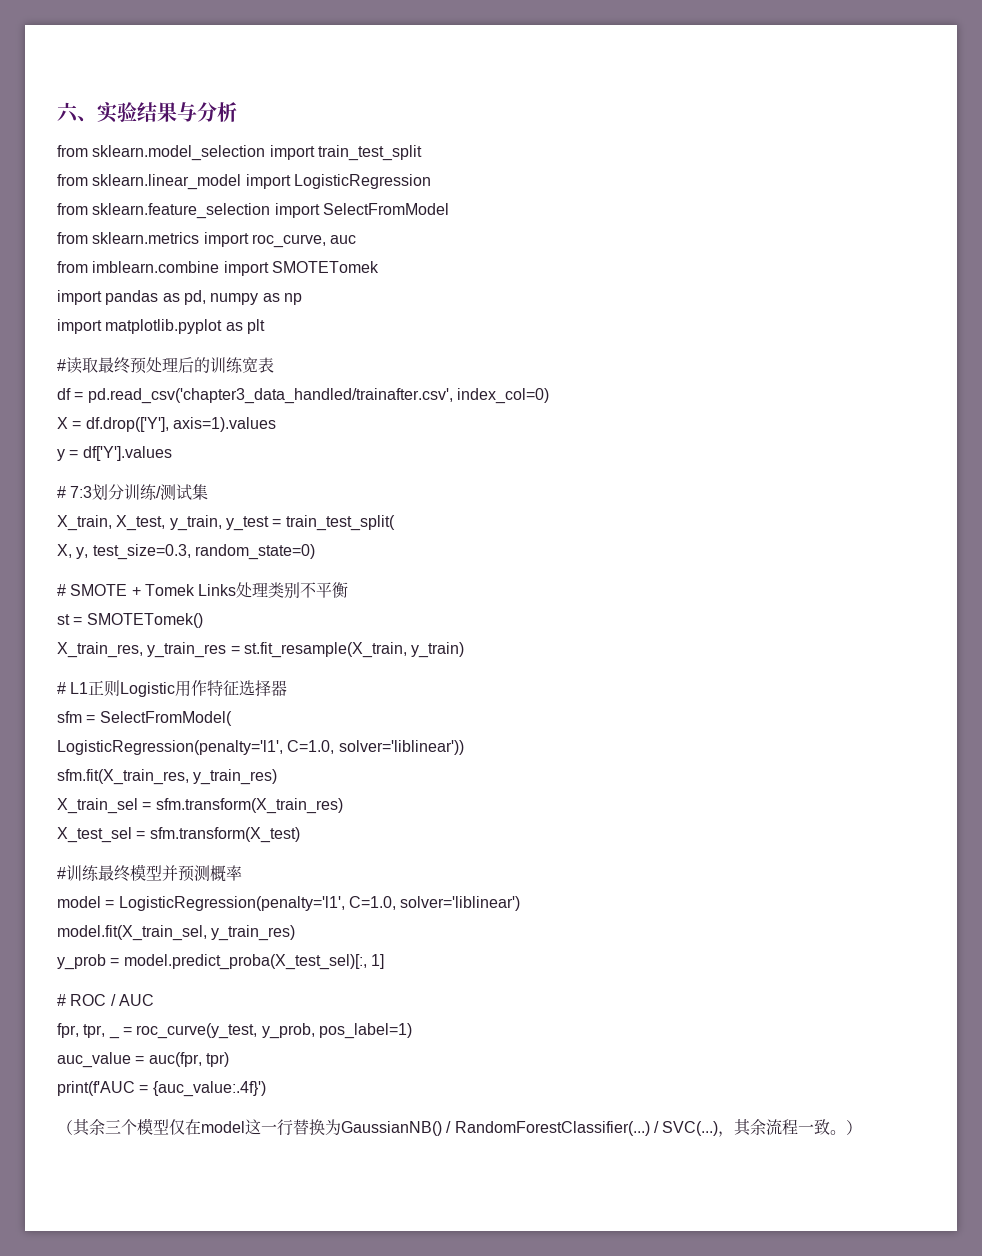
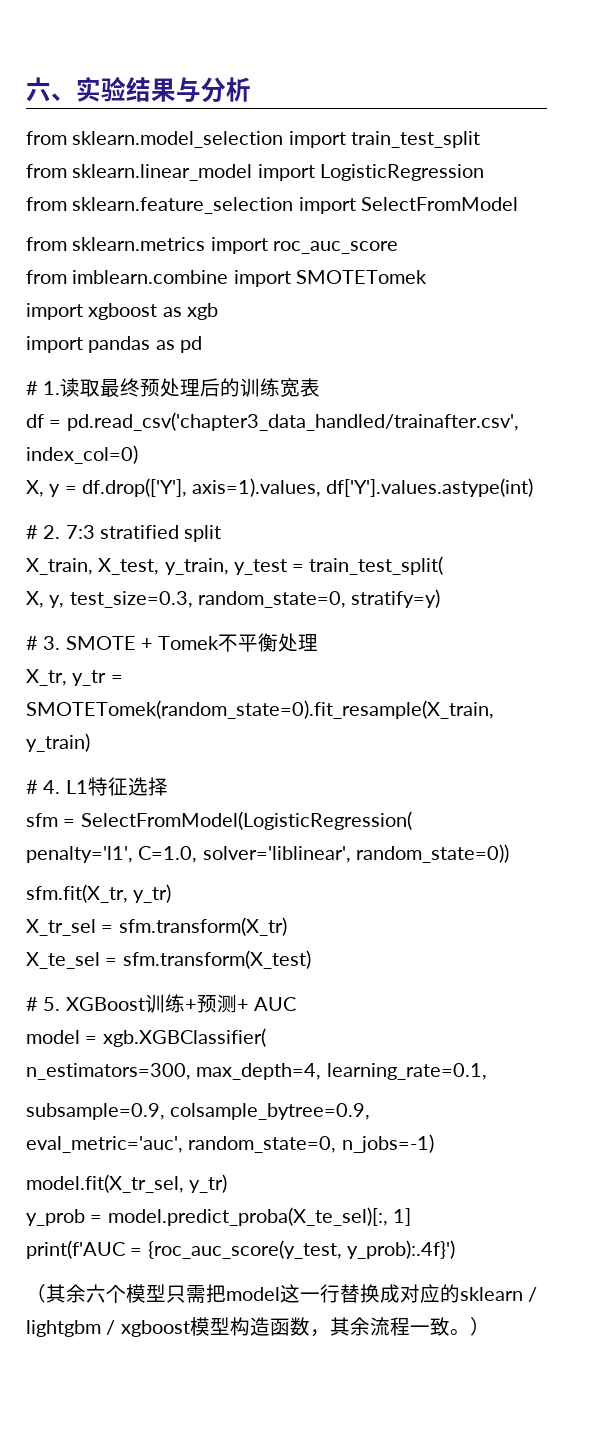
[251,234,357,248] roc_curve, auc -> [272,241,398,254] roc_auc_score
(379, 267) none -> [26,303,218,320] // import xgboost as xgb
[183,290,302,305] [57,319,265,334] [57,359,66,371] pd, numpy as np // import matplotlib.pyplot as plt // # -> [179,336,202,353] [26,381,61,395] pd // # 1.
[57,417,276,432] [57,446,172,461] [57,484,209,501] X = df.drop(['Y'], axis=1).values // y = df['Y'].values // # 7:3划分训练/测试集 -> [26,478,534,497] [26,525,222,542] X, y = df.drop(['Y'], axis=1).values, df['Y'].values.astype(int) // # 2. 7:3 stratified split
[194,544,315,560] [57,584,66,596] random_state=0) // # -> [197,589,441,608] [26,636,61,650] random_state=0, stratify=y) // # 3.
[198,582,301,598] Links处理类别 -> (220, 643) none
[57,613,203,628] [57,642,465,658] [57,680,208,697] // st = SMOTETomek() // X_train_res, y_train_res = st.fit_resample(X_train, y_train) // # L1正则Logistic用作 -> [278,633,319,652] [26,669,123,686] [26,700,494,719] [26,733,90,752] [26,780,88,794] 处理 // X_tr, y_tr = SMOTETomek(random_state=0).fit_resample(X_train, y_train) // # 4. L1
[271,680,288,696] 器 -> (168, 786) none
[99,711,232,726] [57,740,464,755] [57,769,278,785] [57,798,343,814] [57,827,300,843] [57,864,242,882] [57,896,521,911] [57,925,296,941] SelectFromModel( // LogisticRegression(penalty='l1', C=1.0, solver='liblinear')) // sfm.fit(X_train_res, y_train_res) // X_train_sel = sfm.transform(X_train_res) // X_test_sel = sfm.transform(X_test) // #训练最终模型并预测概率 // model = LogisticRegression(penalty='l1', C=1.0, solver='liblinear') // model.fit(X_train_sel, y_train_res) -> [80,811,412,830] [26,844,509,863] [26,884,172,903] [26,917,287,936] [26,950,311,969] [26,994,296,1013] [26,1028,266,1047] [26,1063,487,1080] [26,1103,371,1120] [26,1134,434,1153] [26,1174,228,1193] SelectFromModel(LogisticRegression( // penalty='l1', C=1.0, solver='liblinear', random_state=0)) // sfm.fit(X_tr, y_tr) // X_tr_sel = sfm.transform(X_tr) // X_te_sel = sfm.transform(X_test) // # 5. XGBoost训练+预测+ AUC // model = xgb.XGBClassifier( // n_estimators=300, max_depth=4, learning_rate=0.1, // subsample=0.9, colsample_bytree=0.9, // eval_metric='auc', random_state=0, n_jobs=-1) // model.fit(X_tr_sel, y_tr)
[123,954,367,970] model.predict_proba(X_test_sel)[:, -> [107,1207,388,1226] model.predict_proba(X_te_sel)[:,
[57,994,154,1006] [57,1023,120,1039] [122,1023,412,1039] [57,1052,229,1068] // # ROC / AUC // fpr, tpr, _ = roc_curve(y_test, y_prob, pos_label=1) // auc_value = auc(fpr, tpr) -> (411, 1217) none
[152,1081,266,1097] {auc_value:.4f}') -> [147,1240,455,1259] {roc_auc_score(y_test, y_prob):.4f}')
[105,1118,719,1136] 三个模型仅在model这一行替换为GaussianNB() / RandomForestClassifier(...) / SVC(...) -> [86,1284,538,1303] [26,1317,310,1337] 六个模型只需把model这一行替换成对应的sklearn / lightgbm / xgboost模型构造函数

